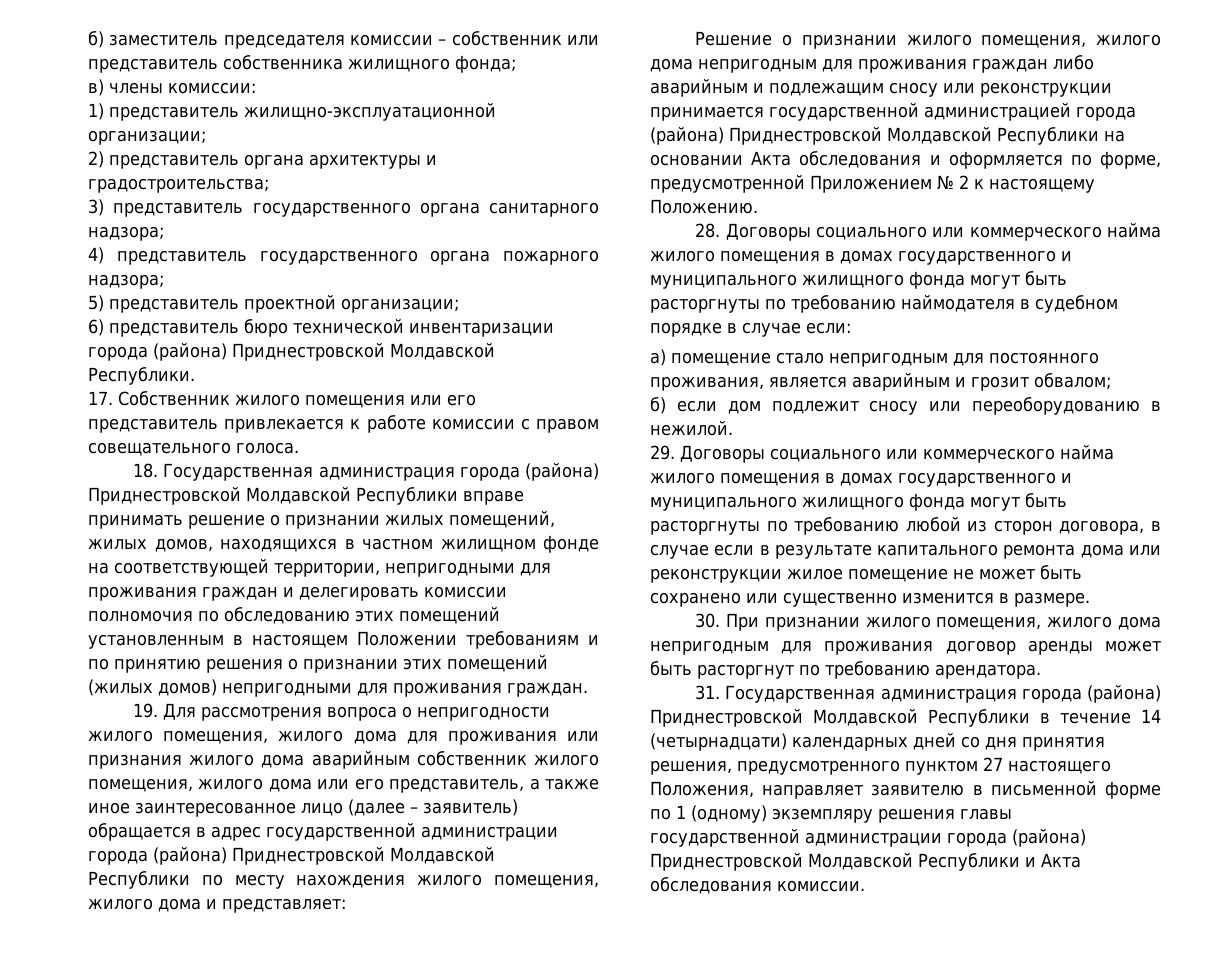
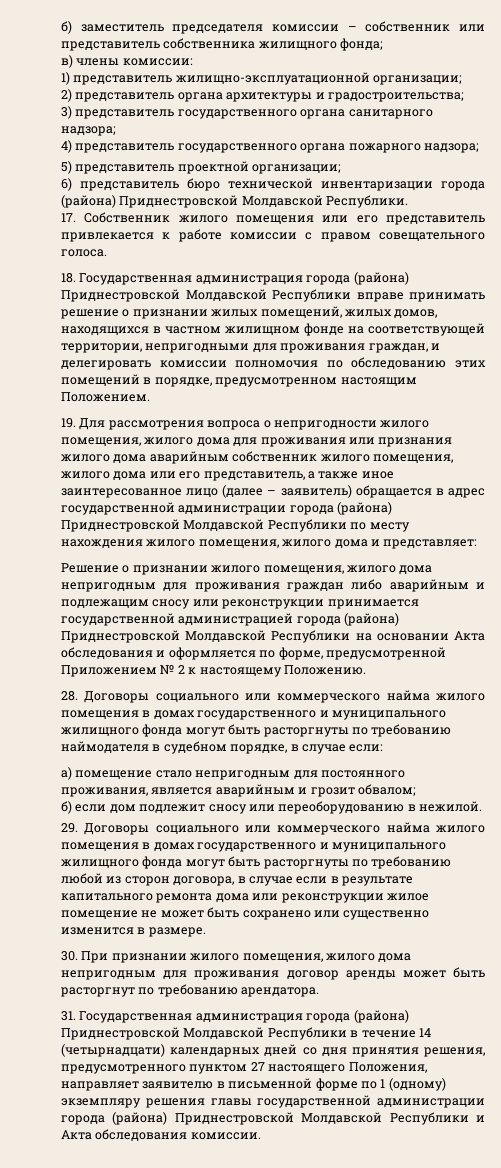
[202,586,278,601] граждан -> [368,343,428,353] граждан,
[88,631,599,649] [88,654,548,673] [88,679,588,697] установленным в настоящем Положении требованиям и по принятию решения о признании этих помещений (жилых домов) непригодными для проживания граждан. -> [143,377,417,387] [61,392,150,402] в порядке, предусмотренном настоящим Положением.
[650,322,722,337] порядке -> [230,744,288,754] порядке,

